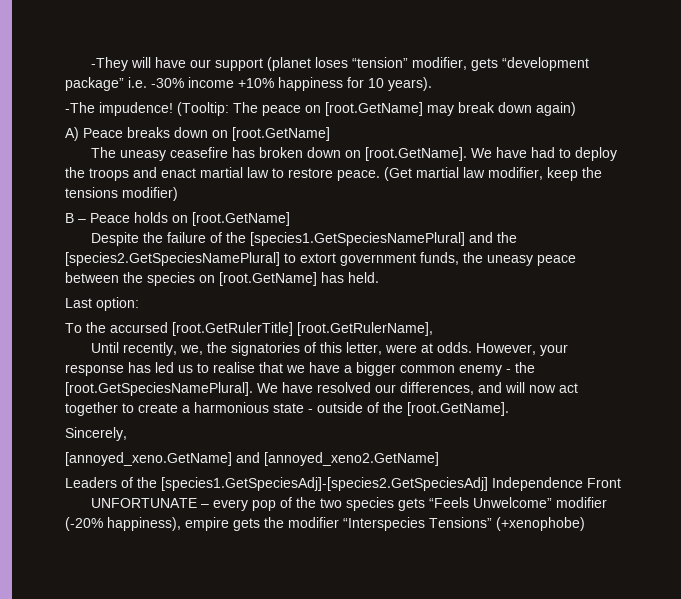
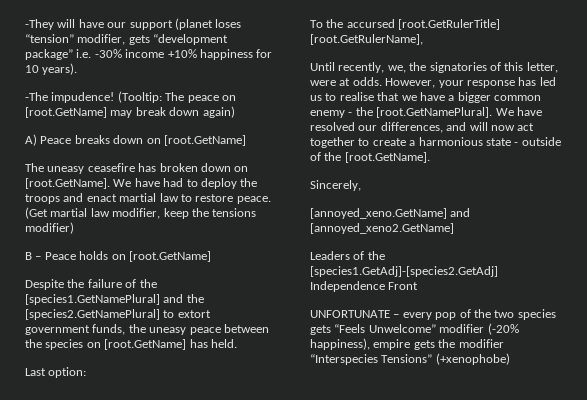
[250,232,466,246] [species1.GetSpeciesNamePlural] -> [25,294,160,305] [species1.GetNamePlural]
[65,252,280,266] [species2.GetSpeciesNamePlural] -> [25,309,160,320] [species2.GetNamePlural]
[65,382,253,396] [root.GetSpeciesNamePlural]. -> [376,107,493,118] [root.GetNamePlural].
[161,477,488,491] [species1.GetSpeciesAdj]-[species2.GetSpeciesAdj] -> [310,266,498,277] [species1.GetAdj]-[species2.GetAdj]

